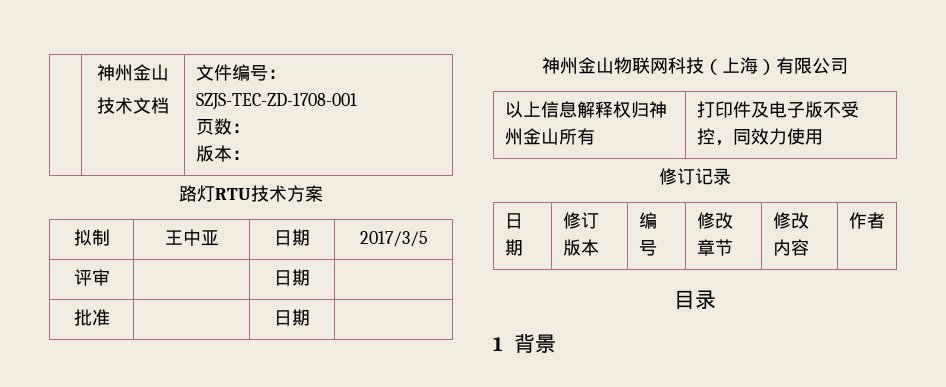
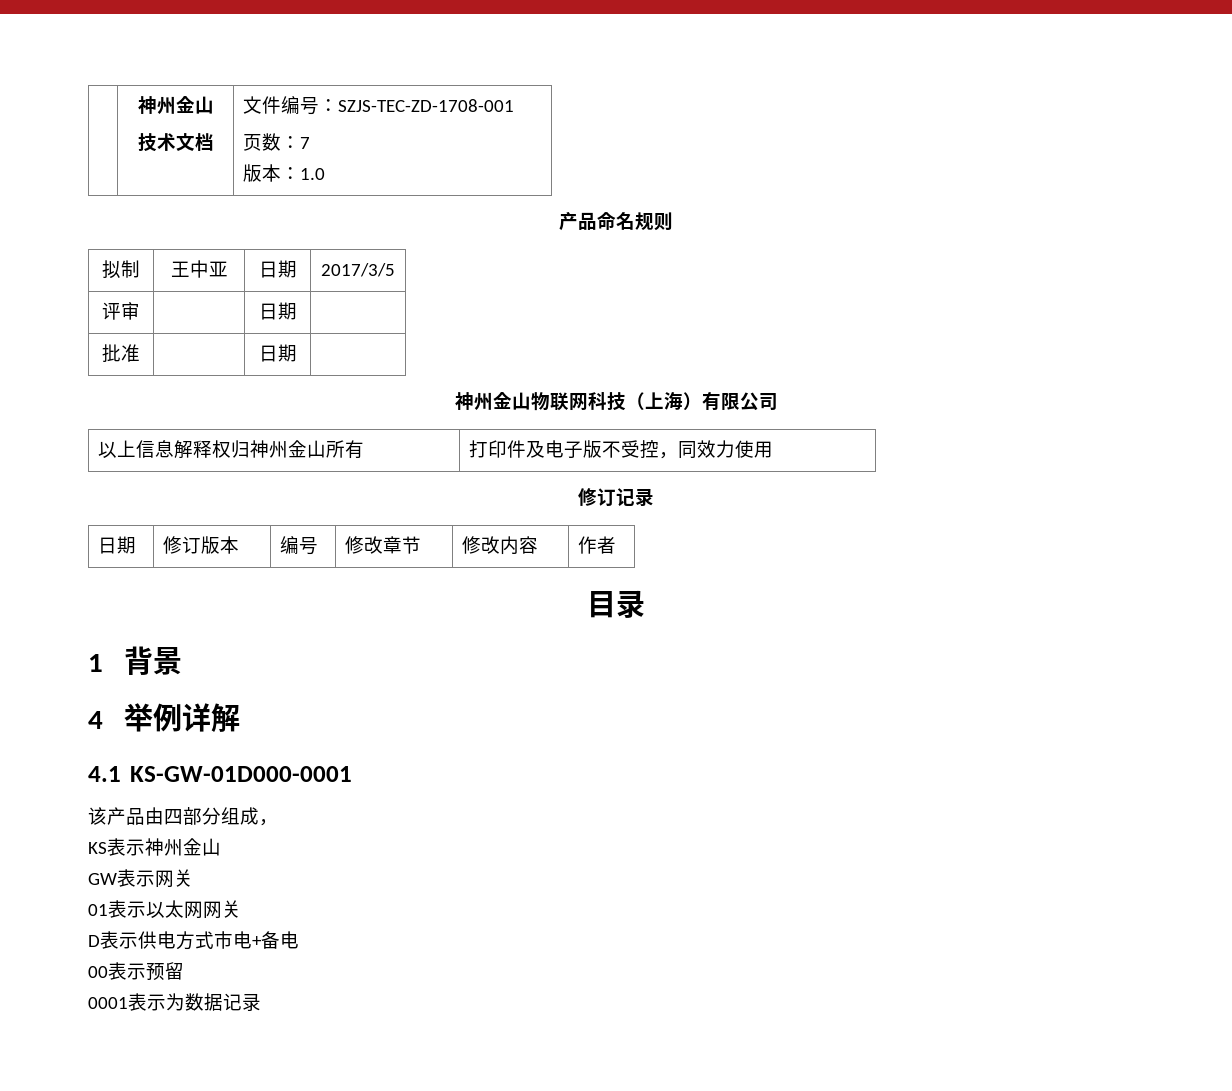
(250, 128) none -> [300,137,311,149] 7
[179,185,323,202] // 路灯RTU技术方案 -> [300,168,326,180] [559,212,673,231] 1.0 // 产品命名规则
(556, 343) none -> [88,703,241,732] [88,766,353,782] [88,807,278,826] [88,838,221,856] [88,869,193,888] [88,900,241,919] [88,931,299,950] [88,962,184,981] [88,993,261,1011] // 4举例详解 // 4.1 KS-GW-01D000-0001 // 该产品由四部分组成， // KS表示神州金山 // GW表示网关 // 01表示以太网网关 // D表示供电方式市电+备电 // 00表示预留 // 0001表示为数据记录

